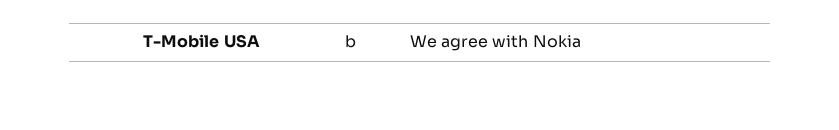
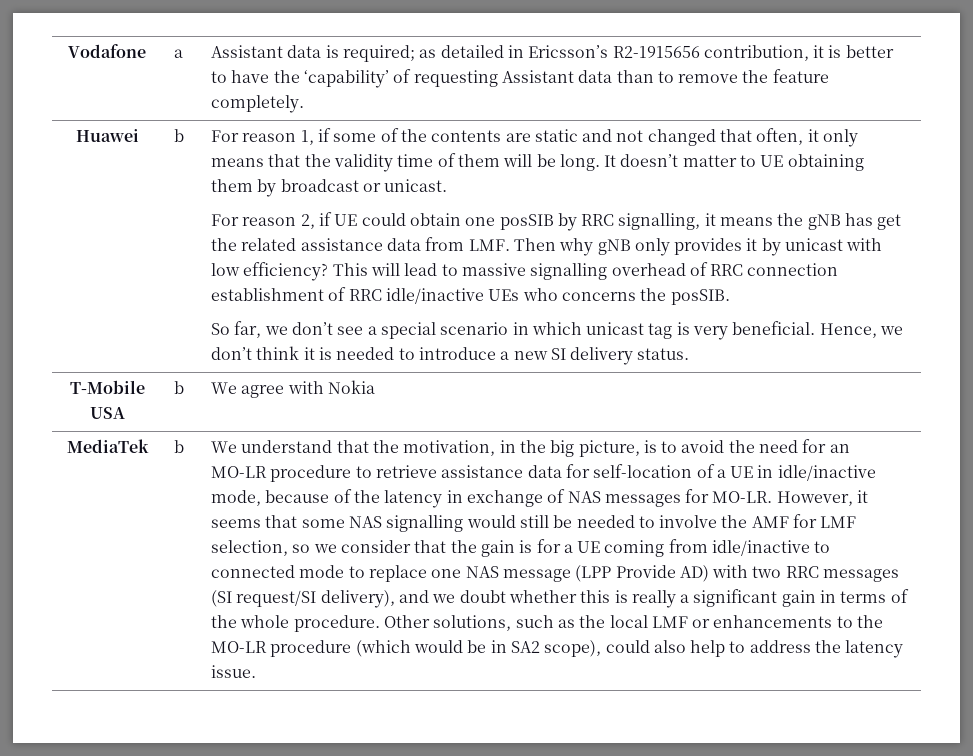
(143, 41) none -> [68,44,146,58] [173,49,183,58] [210,45,894,62] [210,69,829,88] [210,95,304,113] [75,129,139,142] [173,129,184,142] [210,128,859,147] [210,153,864,172] [210,179,448,197] [210,212,902,231] [210,237,883,256] [210,262,839,281] [210,287,730,305] [210,321,904,340] [210,346,690,365] Vodafone | a | Assistant data is required; as detailed in Ericsson’s R2-1915656 contribution, it is better to have the ‘capability’ of requesting Assistant data than to remove the feature completely. // Huawei | b | For reason 1, if some of the contents are static and not changed that often, it only means that the validity time of them will be long. It doesn’t matter to UE obtaining them by broadcast or unicast. // For reason 2, if UE could obtain one posSIB by RRC signalling, it means the gNB has get the related assistance data from LMF. Then why gNB only provides it by unicast with low efficiency? This will lead to massive signalling overhead of RRC connection establishment of RRC idle/inactive UEs who concerns the posSIB. // So far, we don’t see a special scenario in which unicast tag is very beneficial. Hence, we don’t think it is needed to introduce a new SI delivery status. //
(581, 41) none -> [66,439,149,453] [173,440,184,453] [210,439,850,457] [210,464,876,482] [210,489,869,508] [210,514,857,532] [210,539,831,557] [210,565,900,582] [210,589,909,608] [210,615,884,632] [210,640,904,658] [210,665,256,678] // MediaTek | b | We understand that the motivation, in the big picture, is to avoid the need for an MO-LR procedure to retrieve assistance data for self-location of a UE in idle/inactive mode, because of the latency in exchange of NAS messages for MO-LR. However, it seems that some NAS signalling would still be needed to involve the AMF for LMF selection, so we consider that the gain is for a UE coming from idle/inactive to connected mode to replace one NAS message (LPP Provide AD) with two RRC messages (SI request/SI delivery), and we doubt whether this is really a significant gain in terms of the whole procedure. Other solutions, such as the local LMF or enhancements to the MO-LR procedure (which would be in SA2 scope), could also help to address the latency issue.

